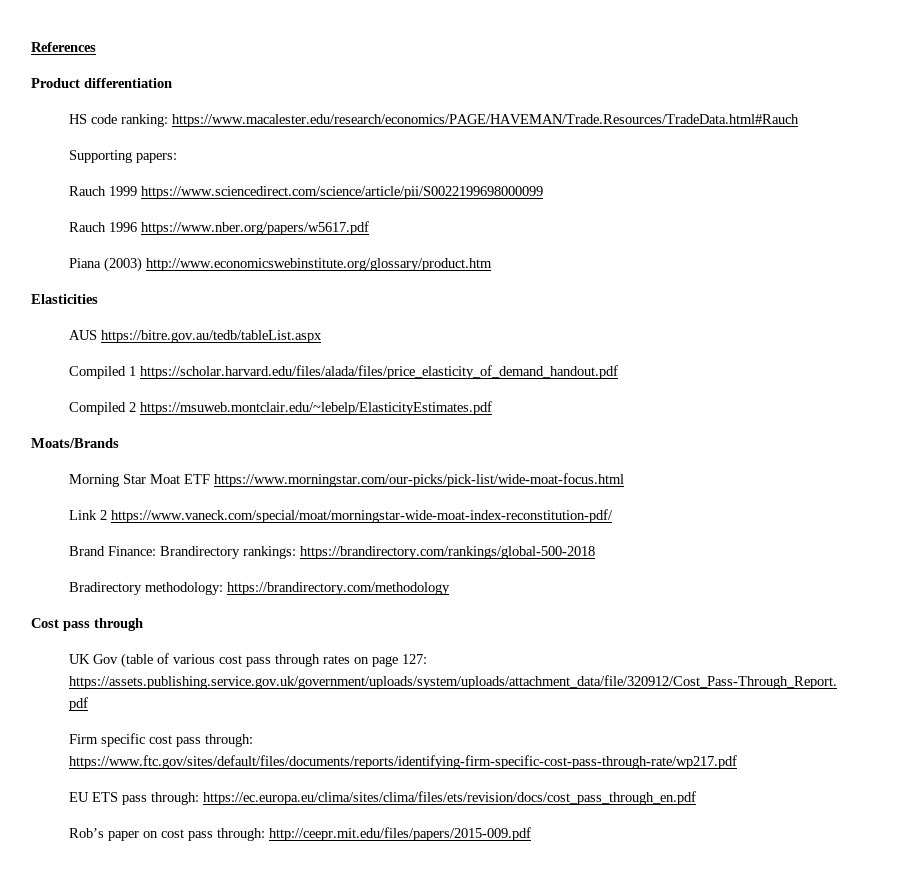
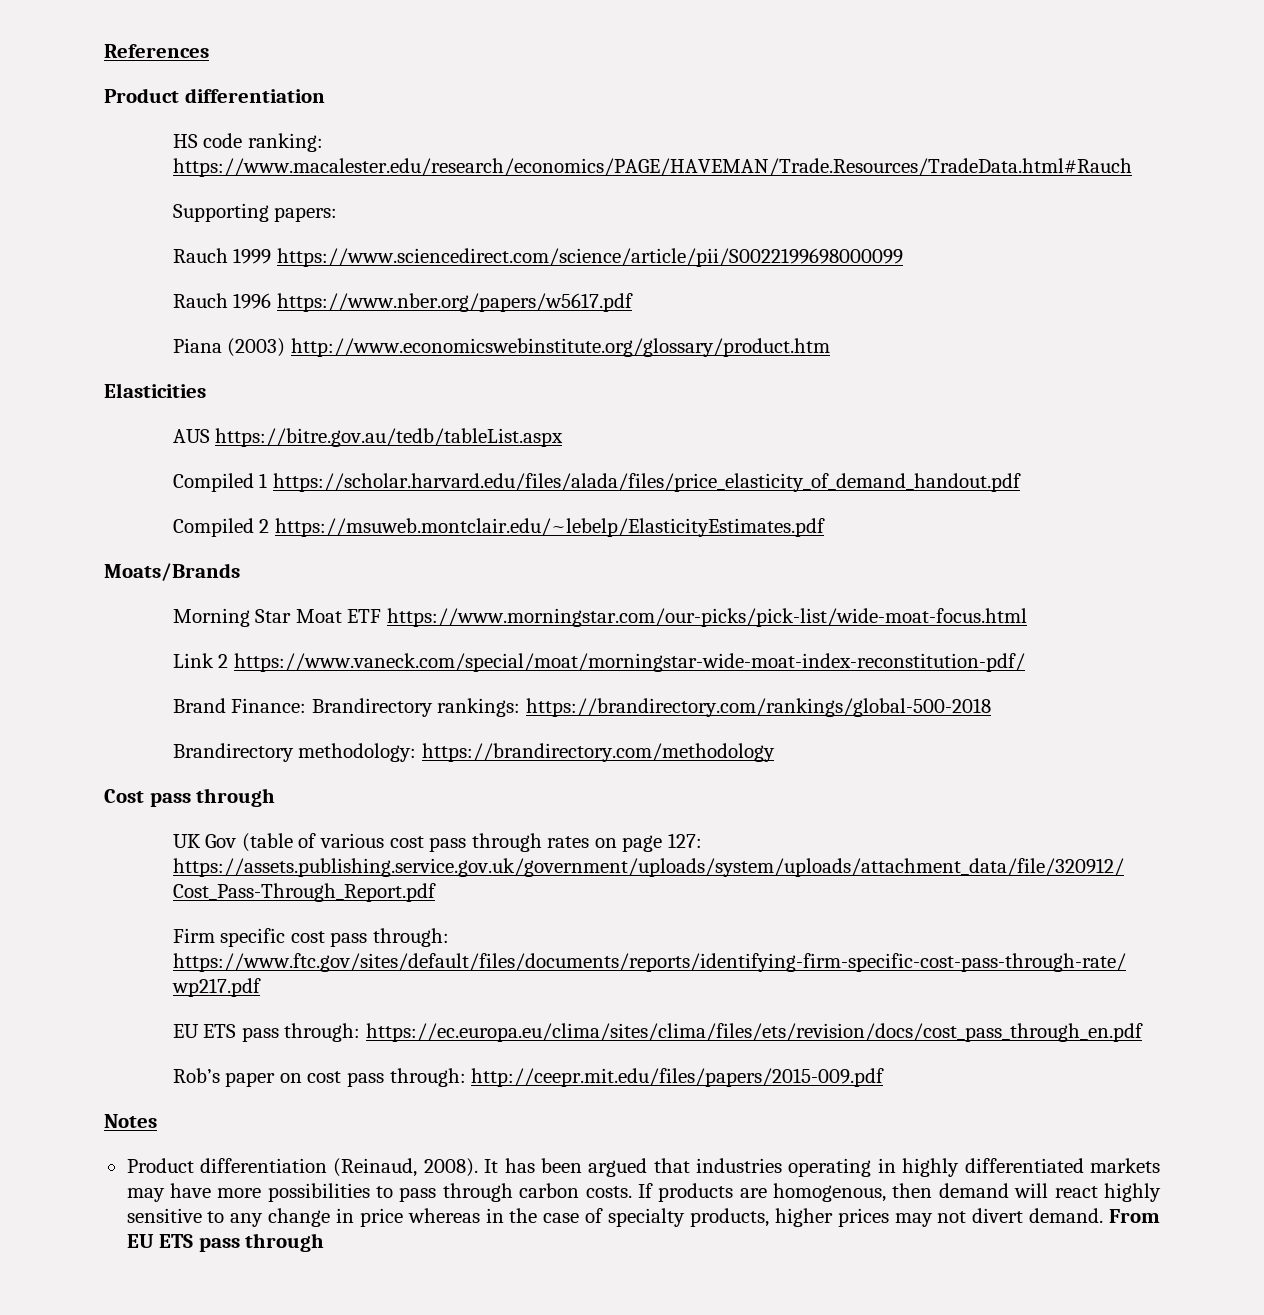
[69,582,143,595] Bradirectory -> [172,743,294,762] Brandirectory
(532, 834) none -> [104,1114,157,1128] [126,1158,1161,1177] [126,1183,1161,1202] [126,1208,1161,1227] [126,1233,325,1252] // Notes // Product differentiation (Reinaud, 2008). It has been argued that industries operating in highly differentiated markets may have more possibilities to pass through carbon costs. If products are homogenous, then demand will react highly sensitive to any change in price whereas in the case of specialty products, higher prices may not divert demand. From EU ETS pass through

